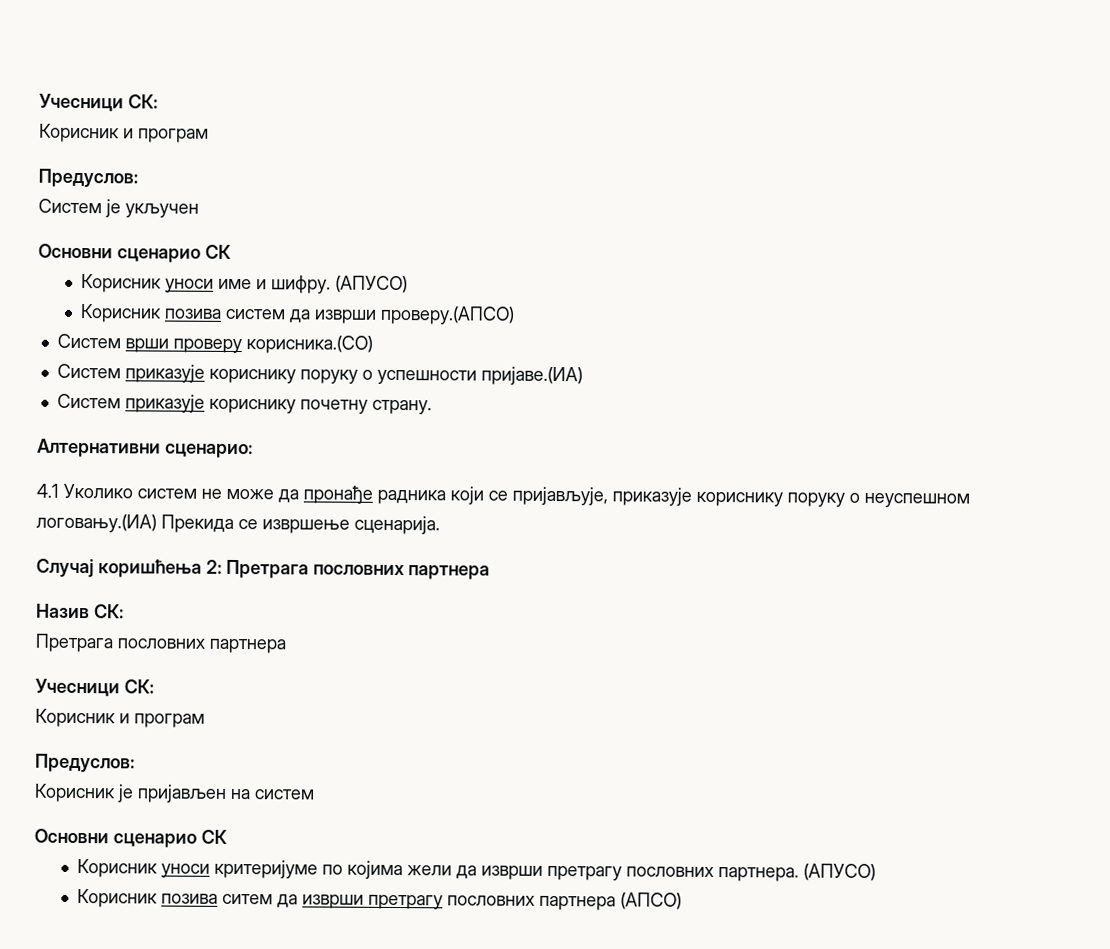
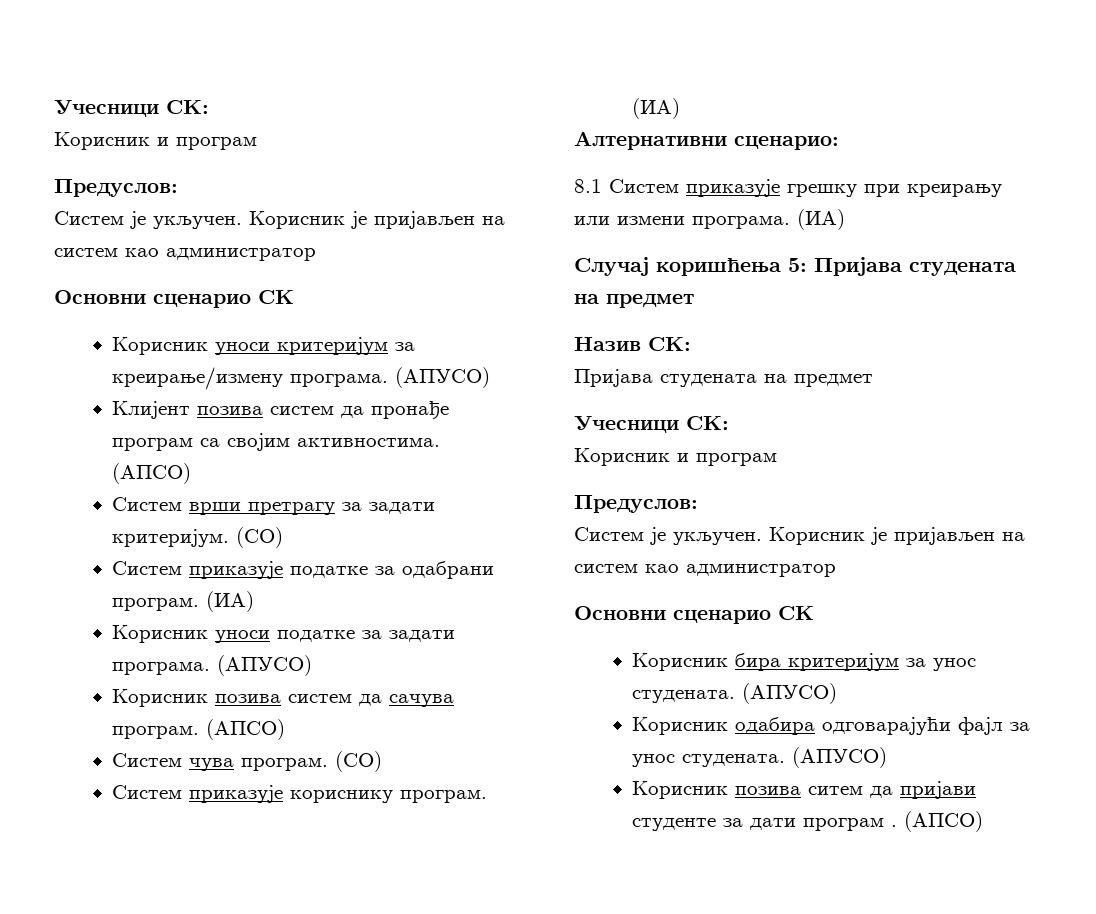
[39,93,158,112] [39,123,209,143] [38,168,138,188] [38,198,199,218] [38,243,231,263] [80,274,331,294] Учесници CК: // Корисник и програм // Предуслов: // Систем је укључен // Основни сценарио СК // Корисник уноси име и шифру. -> [54,100,209,117] [54,132,257,150] [54,179,178,197] [54,211,505,229] [54,248,316,261] [54,290,294,308] [112,337,416,355] [112,367,491,390] [112,401,450,419] [112,433,441,451] [112,463,192,484] [112,497,436,515] [112,527,284,548] [112,561,495,579] [112,591,255,612] [112,625,456,643] [112,662,211,675] Учесници CК: // Корисник и програм // Предуслов: // Систем је укључен. Корисник је пријављен на систем као администратор // Основни сценарио СК // Корисник уноси критеријум за креирање/измену програма. (АПУСО) // Клијент позива систем да пронађе програм са својим активностима. (АПСО) // Систем врши претрагу за задати критеријум. (СО) // Систем приказује податке за одабрани програм. (ИА) // Корисник уноси податке за задати програма.
[313,305,515,325] [56,333,373,354] [56,363,583,386] [56,393,432,415] [37,438,253,459] [36,483,970,508] [36,513,440,535] [36,558,490,580] [36,603,124,619] [35,633,286,654] [35,678,154,697] [35,708,205,728] [35,753,135,773] [34,783,315,803] [34,828,227,848] [76,859,799,882] изврши проверу.(АПСО) // Систем врши проверу корисника.(СО) // Систем приказује кориснику поруку о успешности пријаве.(ИА) // Систем приказује кориснику почетну страну. // Алтернативни сценарио: // 4.1 Уколико систем не може да пронађе радника који се пријављује, приказује кориснику поруку о неуспешном логовању.(ИА) Прекида се извршење сценарија. // Случај коришћења 2: Претрага пословних партнера // Назив СК: // Претрага пословних партнера // Учесници CК: // Корисник и програм // Предуслов: // Корисник је пријављен на систем // Основни сценарио СК // Корисник уноси критеријуме по којима жели да изврши претрагу пословних партнера. -> [389,694,455,707] [112,719,286,740] [112,751,383,772] [112,785,488,803] [632,98,681,119] [574,131,839,150] [574,179,1002,197] [574,209,845,230] [574,257,1016,276] [574,294,694,308] [574,336,691,351] [574,369,873,387] [574,416,729,433] [574,448,777,466] [574,495,698,513] [574,527,1025,545] [574,564,836,577] [574,606,814,624] [632,653,977,671] [632,683,838,704] [632,717,1031,735] [632,754,786,767] сачува програм. (АПСО) // Систем чува програм. (СО) // Систем приказује кориснику програм. (ИА) // Алтернативни сценарио: // 8.1 Систем приказује грешку при креирању или измени програма. (ИА) // Случај коришћења 5: Пријава студената на предмет // Назив СК: // Пријава студената на предмет // Учесници CК: // Корисник и програм // Предуслов: // Систем је укључен. Корисник је пријављен на систем као администратор // Основни сценарио СК // Корисник бира критеријум за унос студената. (АПУСО) // Корисник одабира одговарајући фајл за унос студената.
[301,894,616,911] изврши претрагу пословних партнера -> [900,781,977,799] [632,818,898,831] пријави студенте за дати програм .

